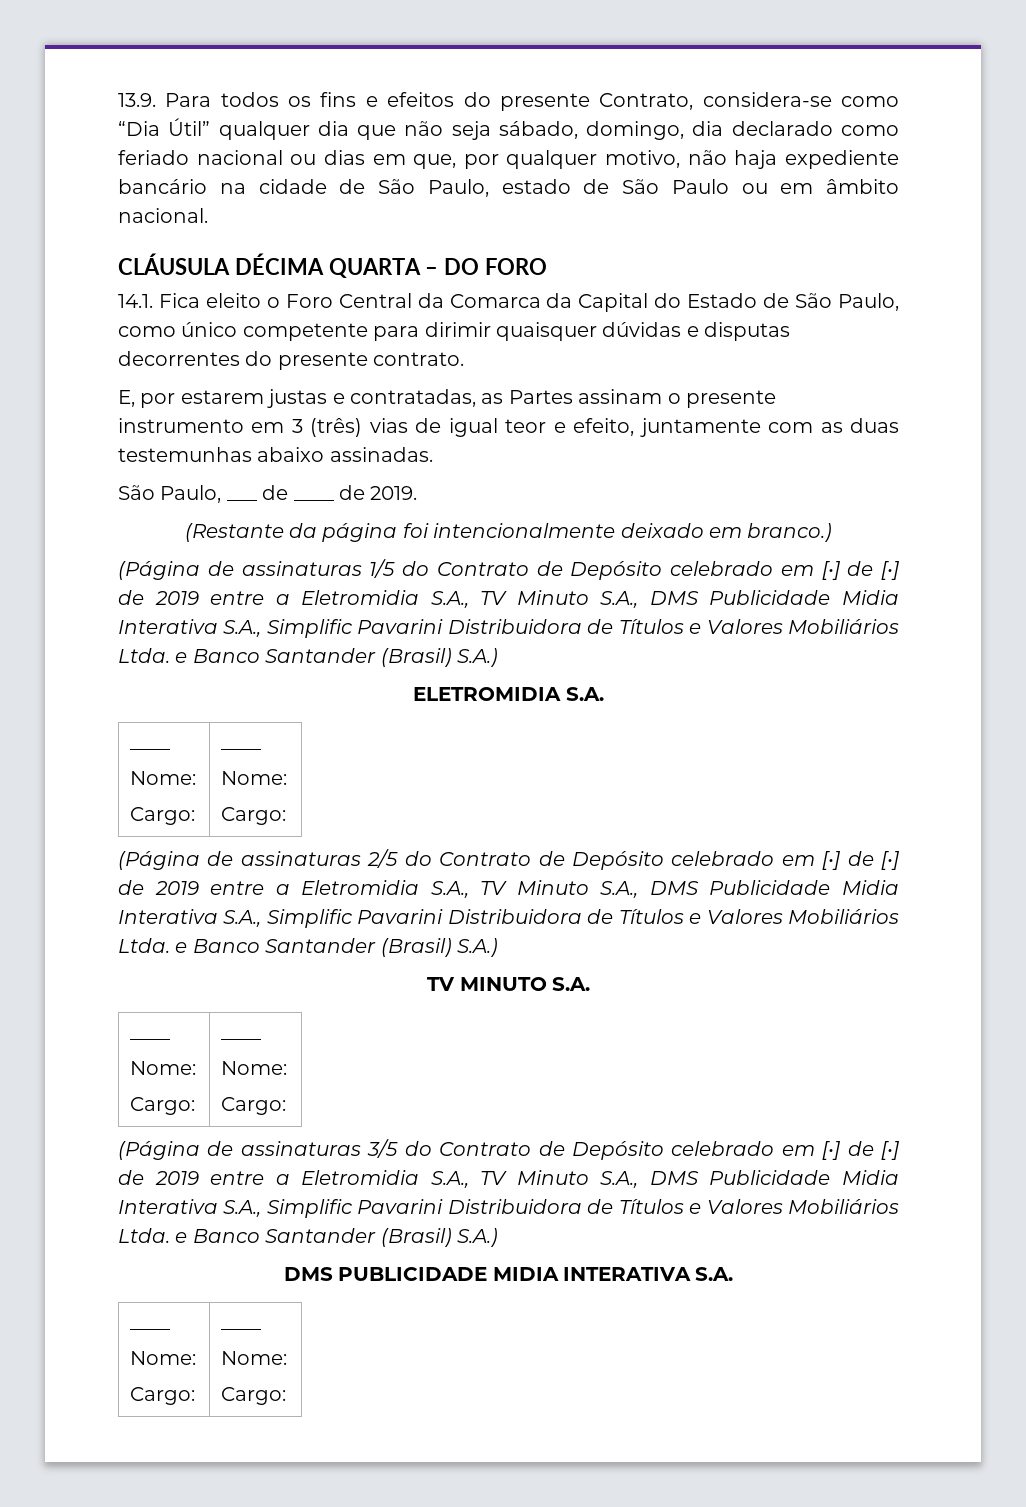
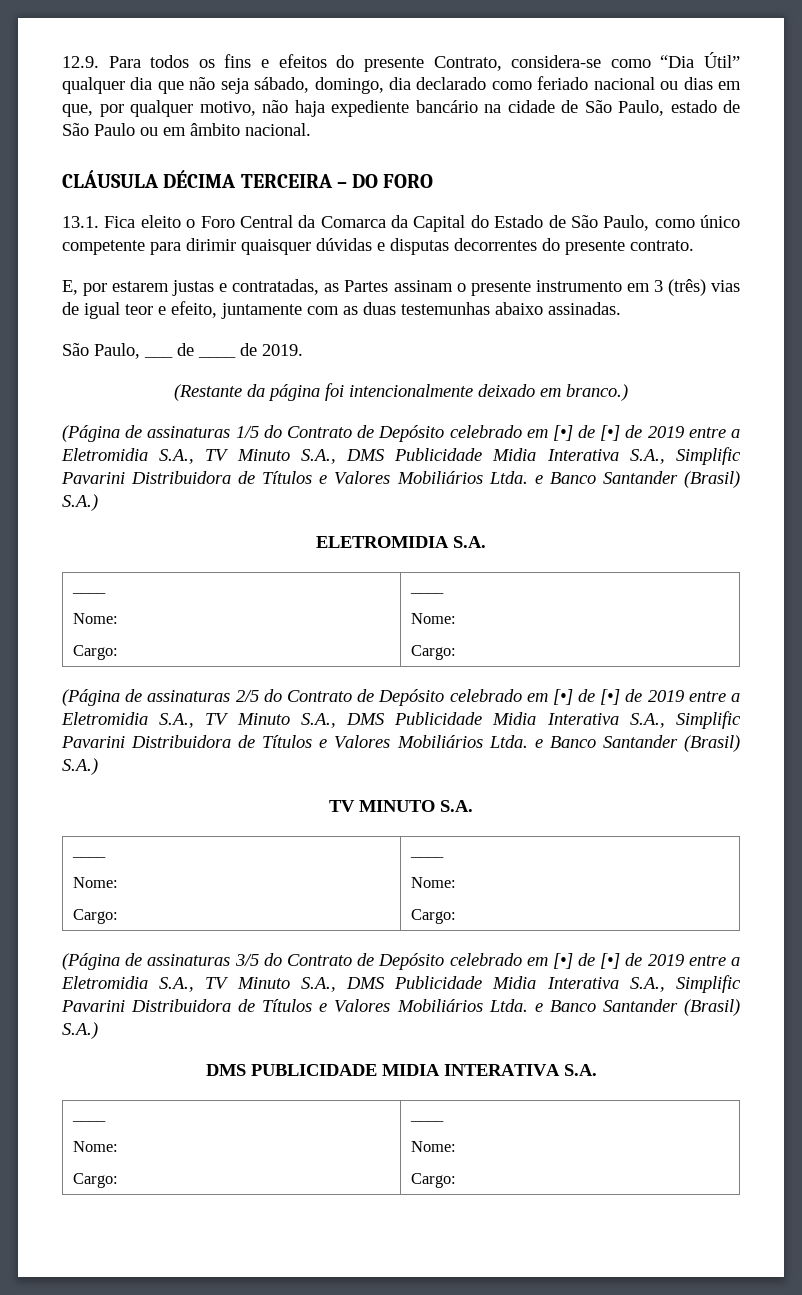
[118,93,156,107] 13.9. -> [62,56,99,68] 12.9.
[328,258,421,278] QUARTA -> [240,174,333,188] TERCEIRA
[118,294,153,308] 14.1. -> [62,216,99,228] 13.1.

